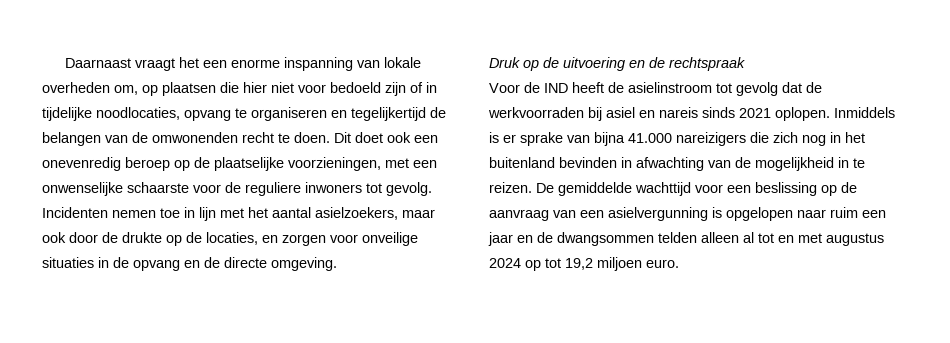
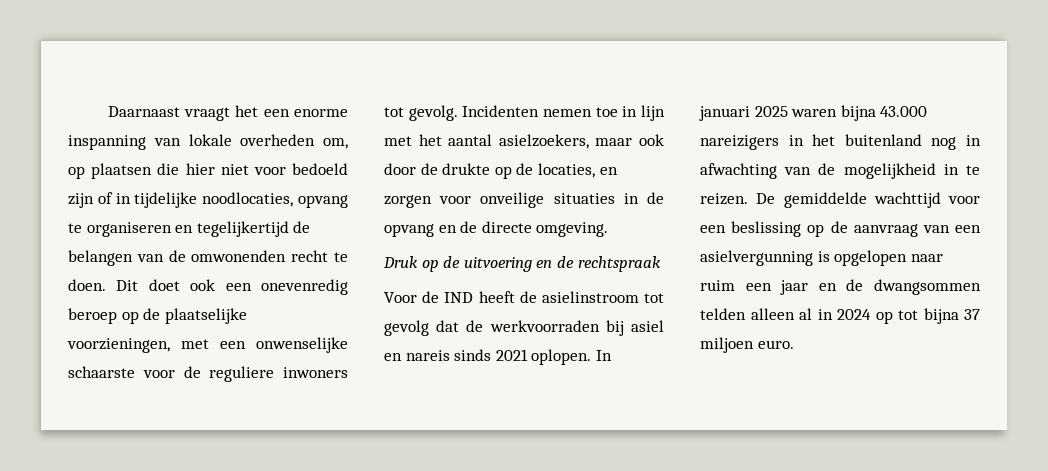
[834,107,895,118] [489,132,826,146] Inmiddels is er sprake van bijna 41.000 nareizigers die zich nog -> [595,350,612,361] [699,105,928,121] [700,135,779,150] In januari 2025 waren bijna 43.000 nareizigers
[559,157,617,168] bevinden -> [931,137,957,150] nog
[758,233,884,246] tot en met augustus -> [817,309,833,320] in
[565,258,593,270] 19,2 -> [923,308,980,324] bijna 37

